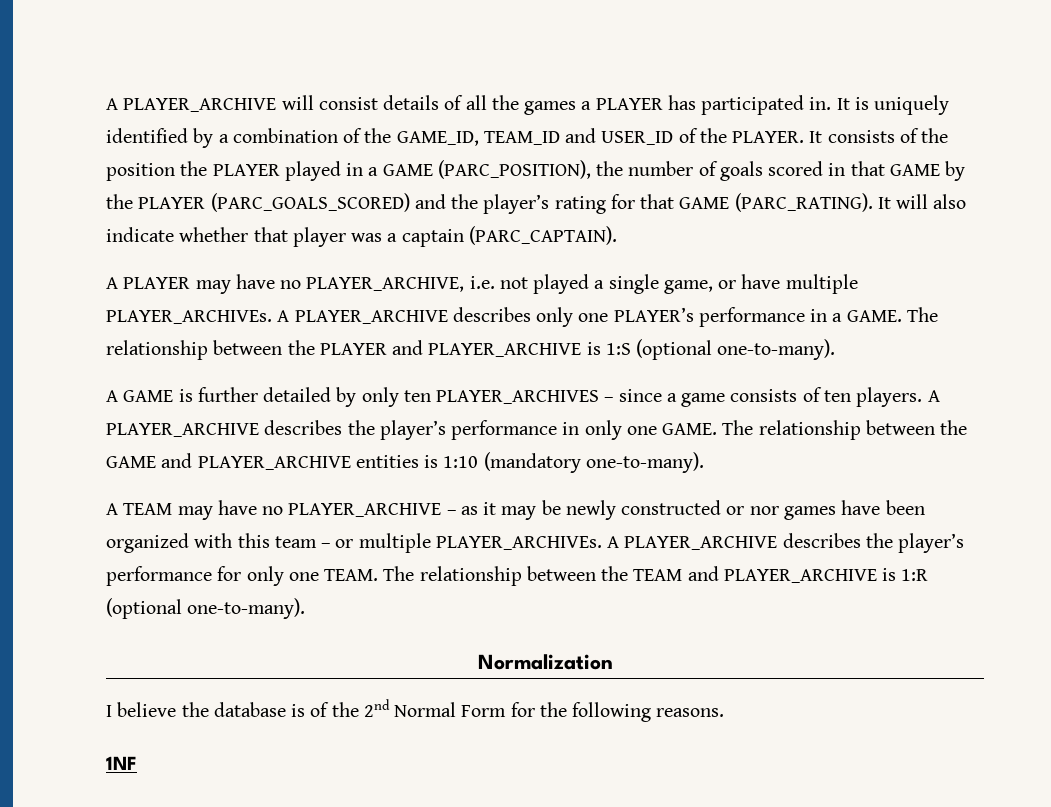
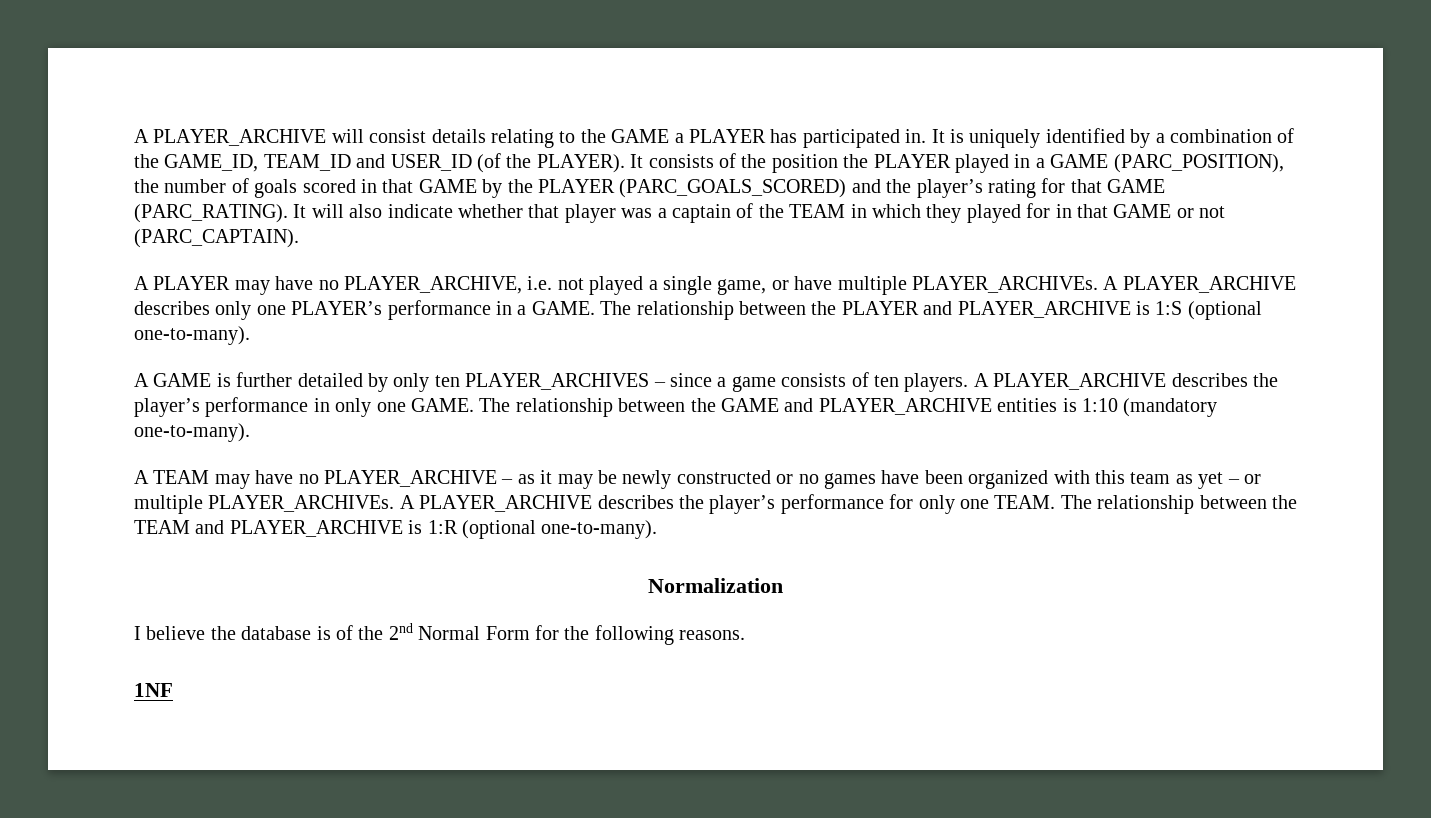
[444,95,577,115] of all the games -> [491,129,670,148] relating to the GAME
[678,128,805,143] of the PLAYER. -> [477,153,625,173] (of the PLAYER).
(464, 238) none -> [736,203,1226,223] of the TEAM in which they played for in that GAME or not
[749,506,779,515] nor -> [798,474,819,484] no
(317, 542) none -> [1175,472,1224,489] as yet

